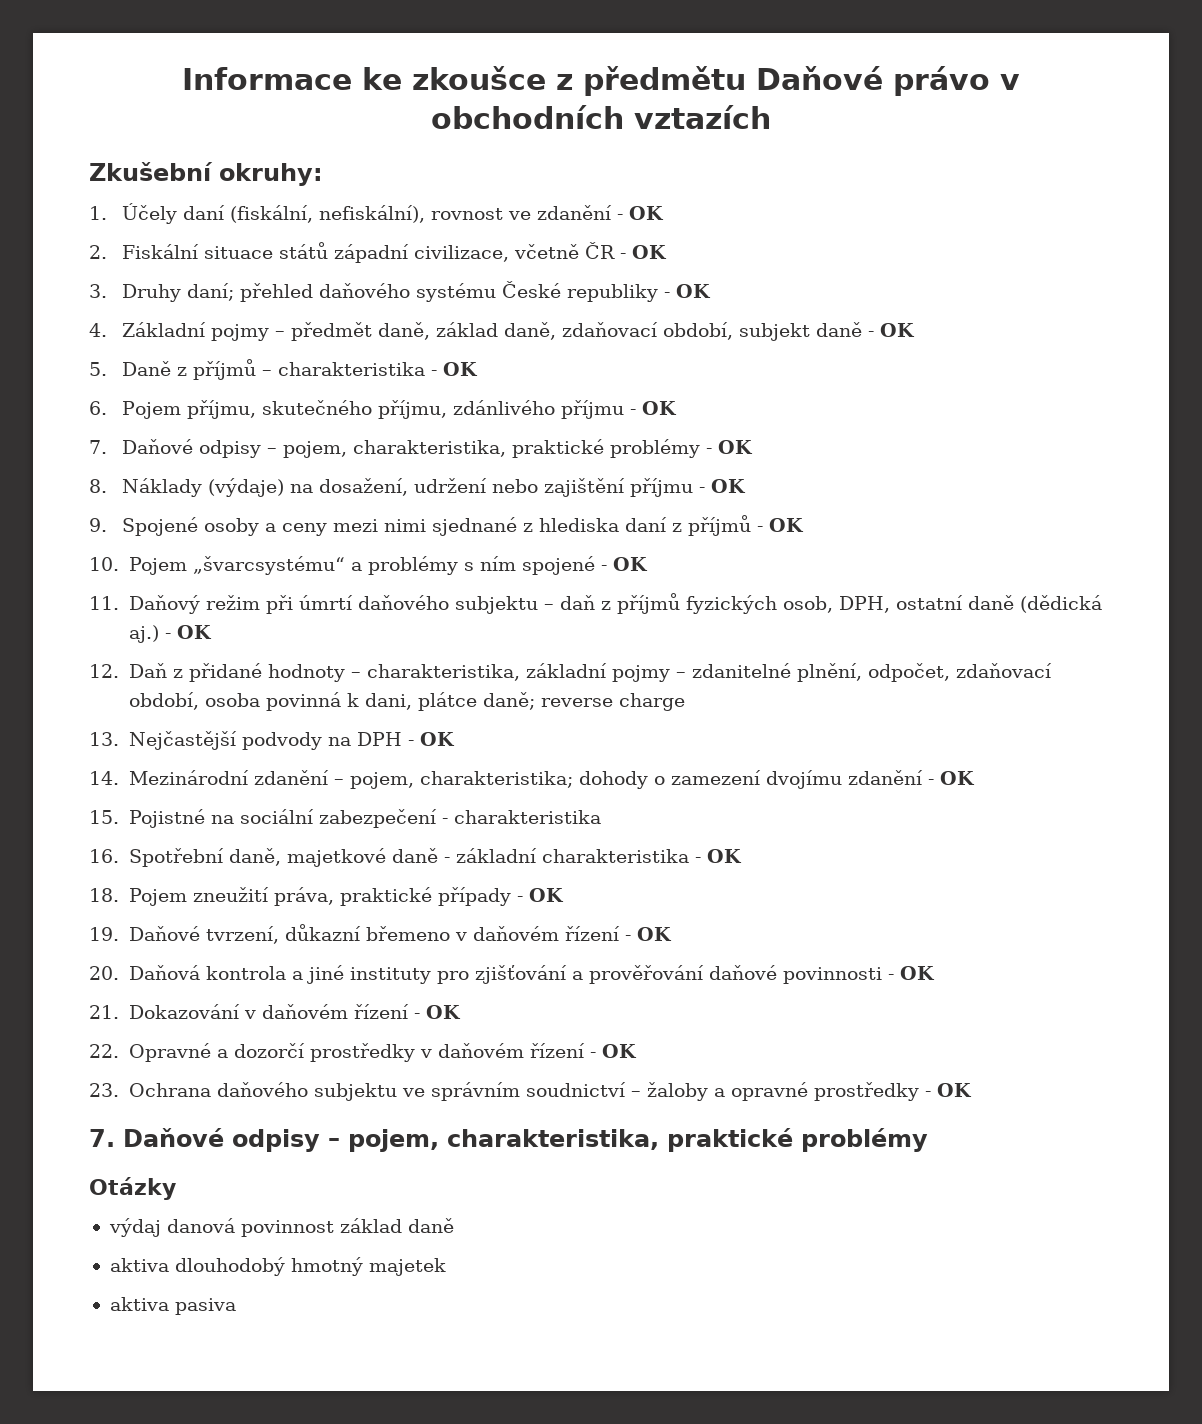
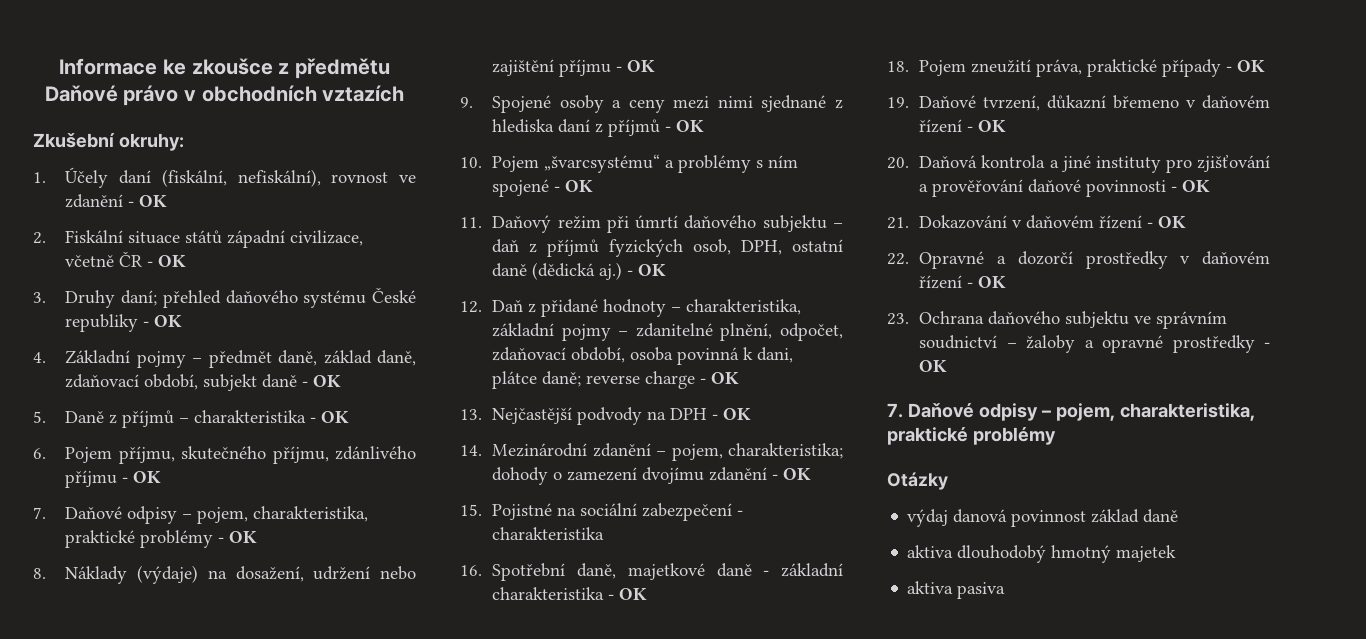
(685, 702) none -> [700,372,740,384] - OK

